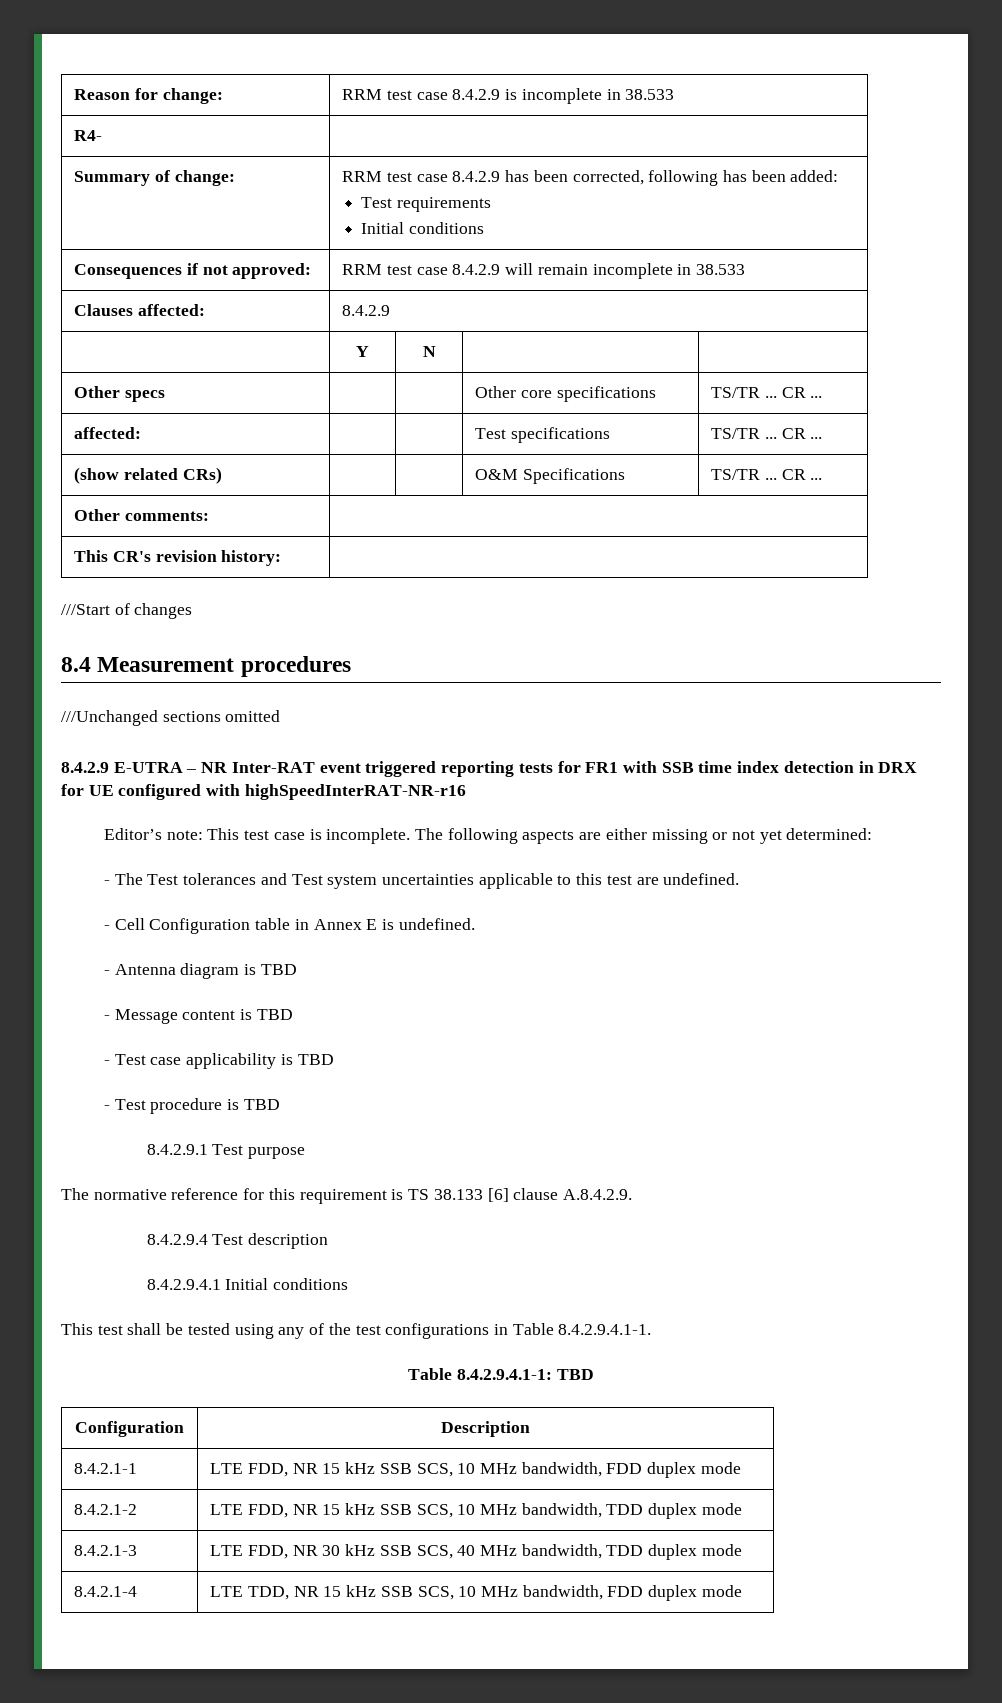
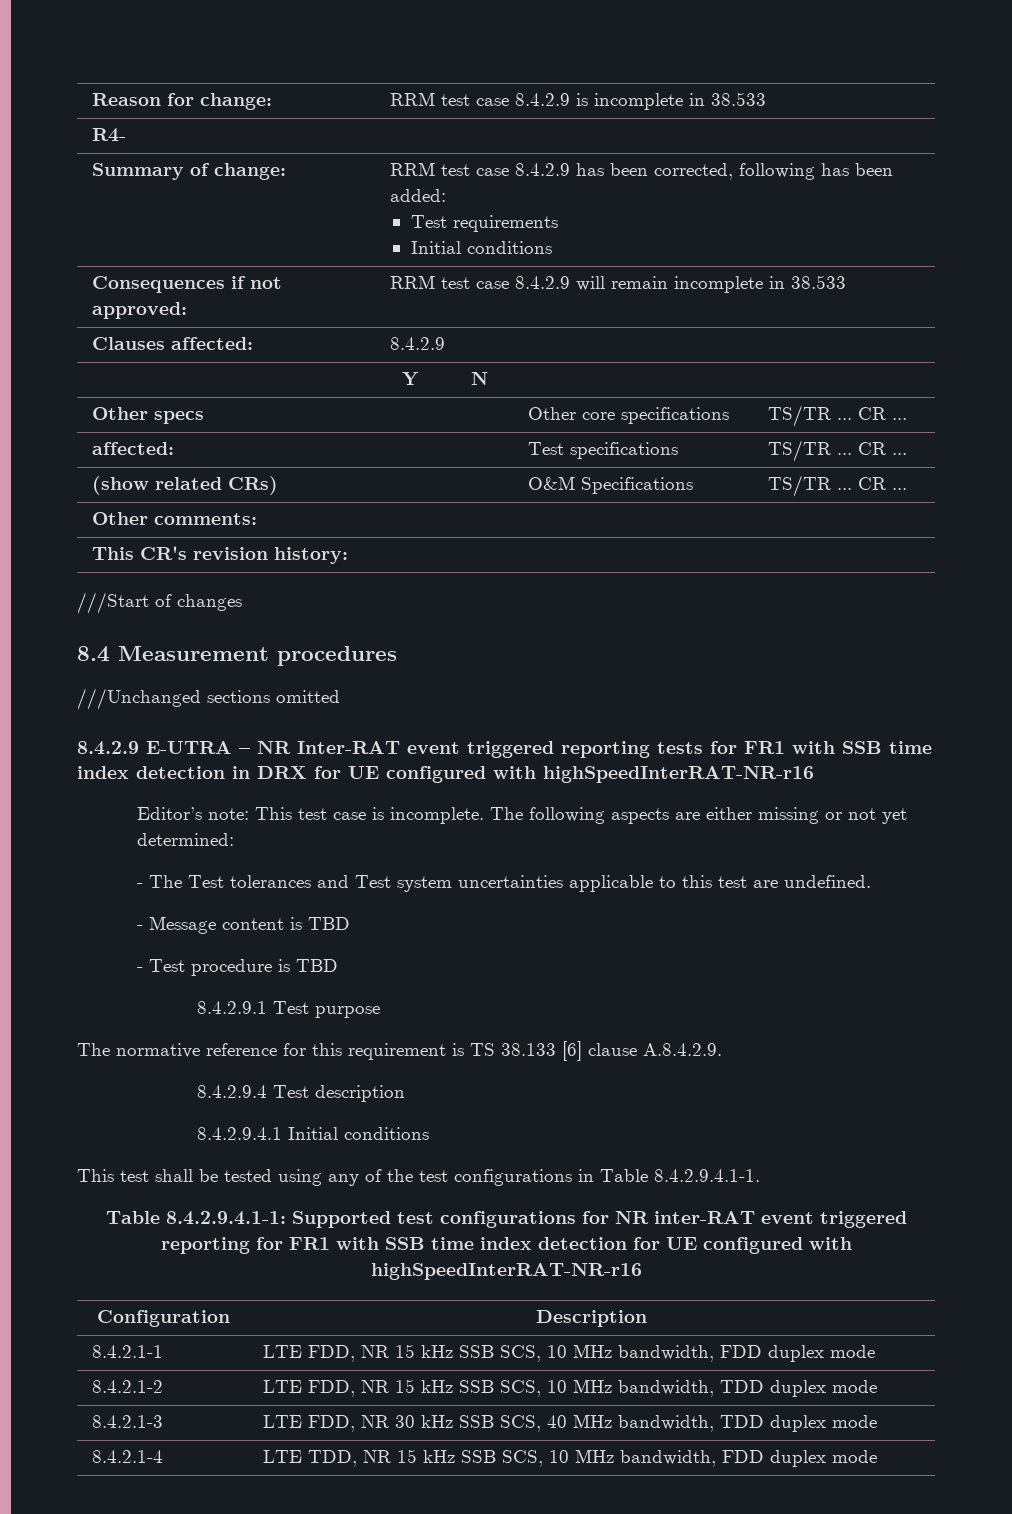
[103,918,475,934] [103,963,297,979] // - Cell Configuration table in Annex E is undefined. // - Antenna diagram is TBD -> (871, 881) none
[103,1053,334,1069] // - Test case applicability is TBD -> (350, 923) none
[556,1369,594,1380] TBD -> [291,1211,907,1228] [160,1237,852,1254] [370,1263,642,1280] Supported test configurations for NR inter-RAT event triggered reporting for FR1 with SSB time index detection for UE configured with highSpeedInterRAT-NR-r16

